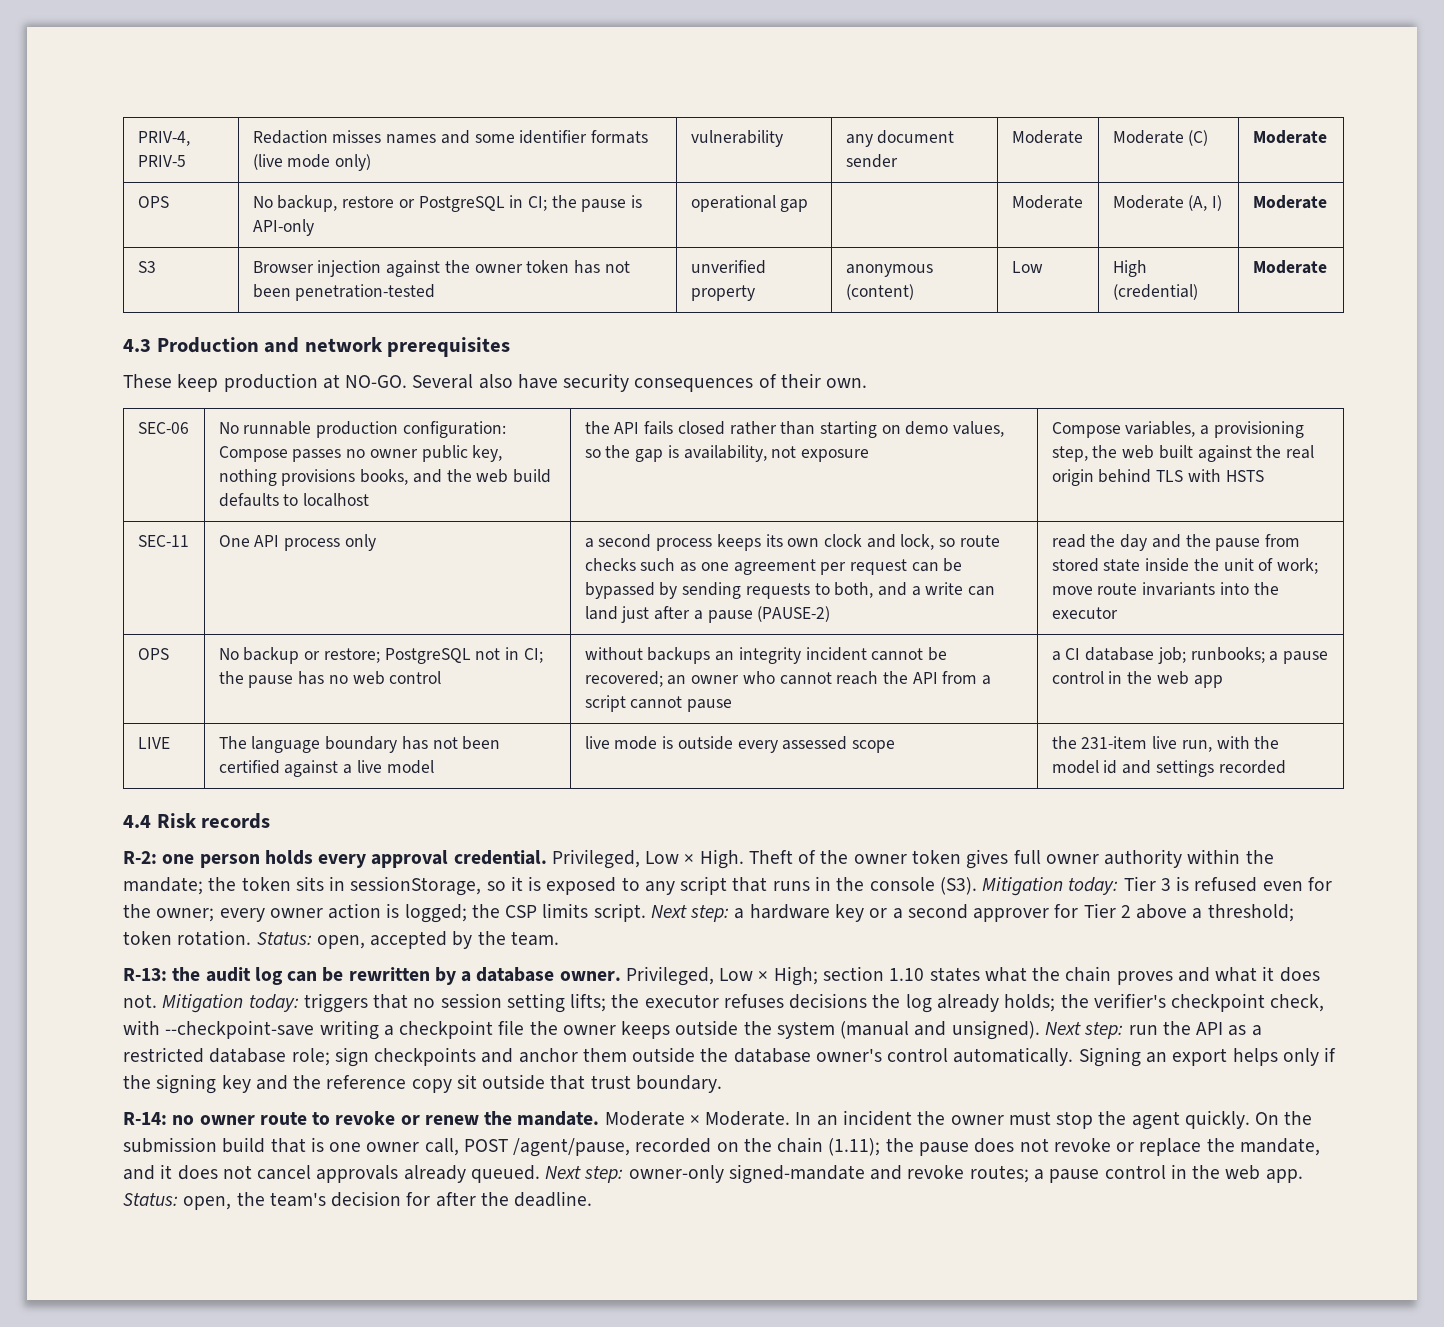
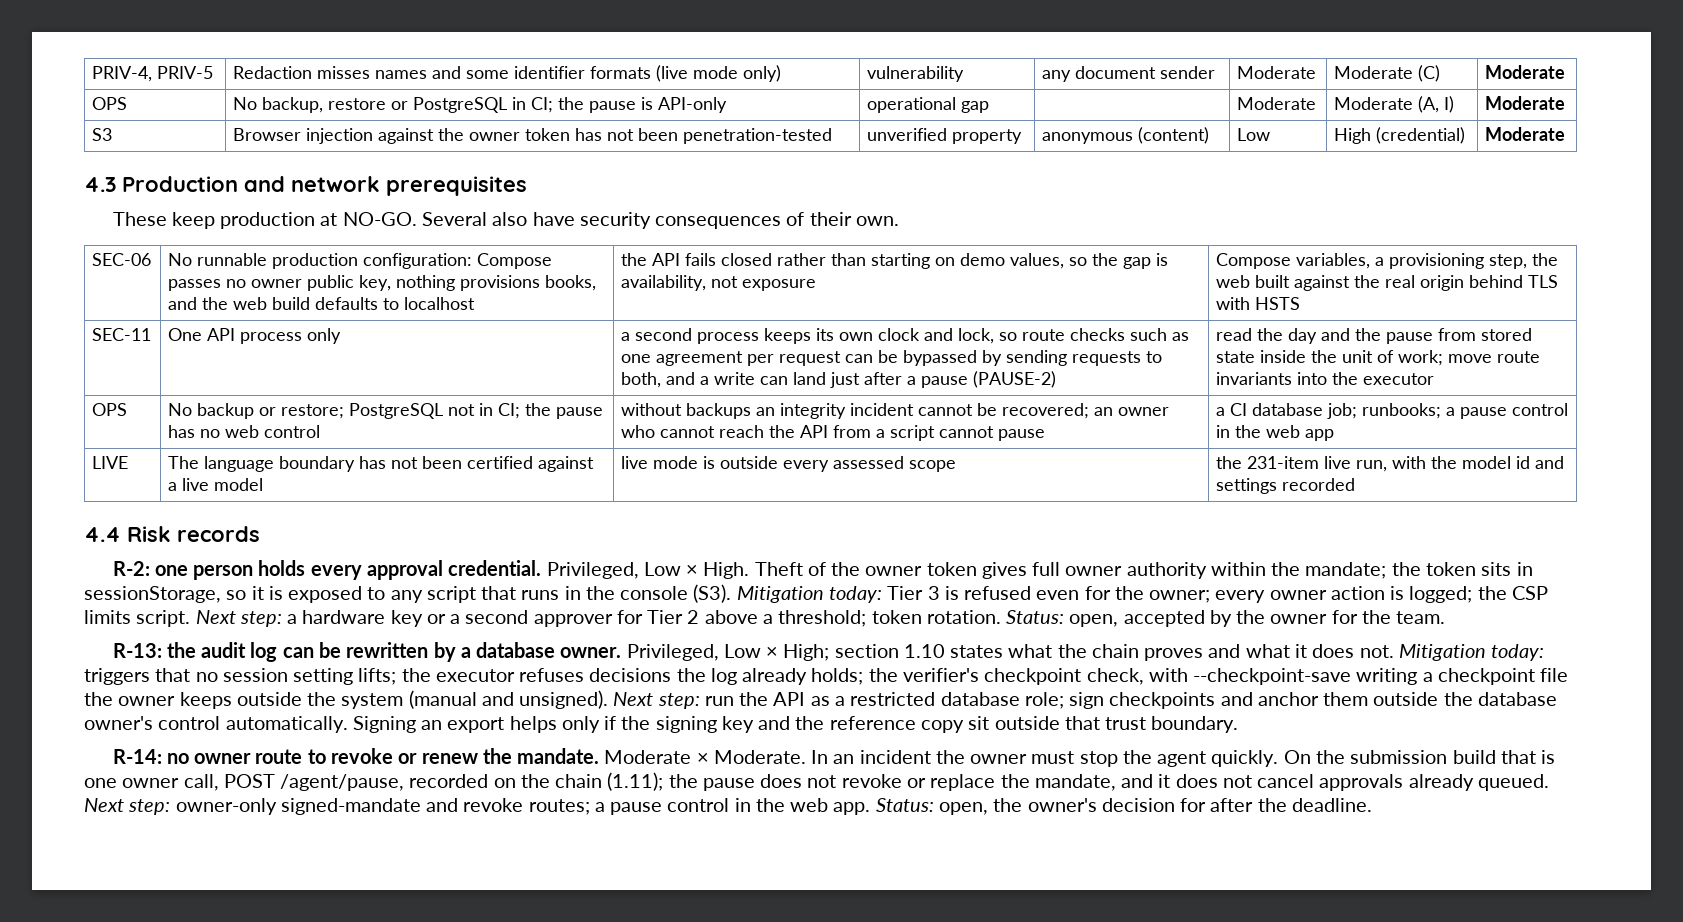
(506, 938) none -> [1270,610,1391,624] owner for the
[269,1192,326,1207] team's -> [1027,798,1097,812] owner's

